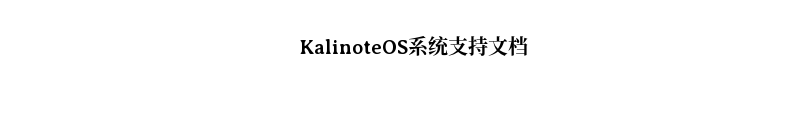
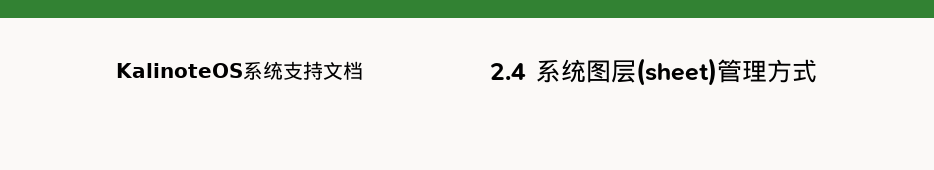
(528, 46) none -> [490,58,817,86] // 2.4系统图层(sheet)管理方式

